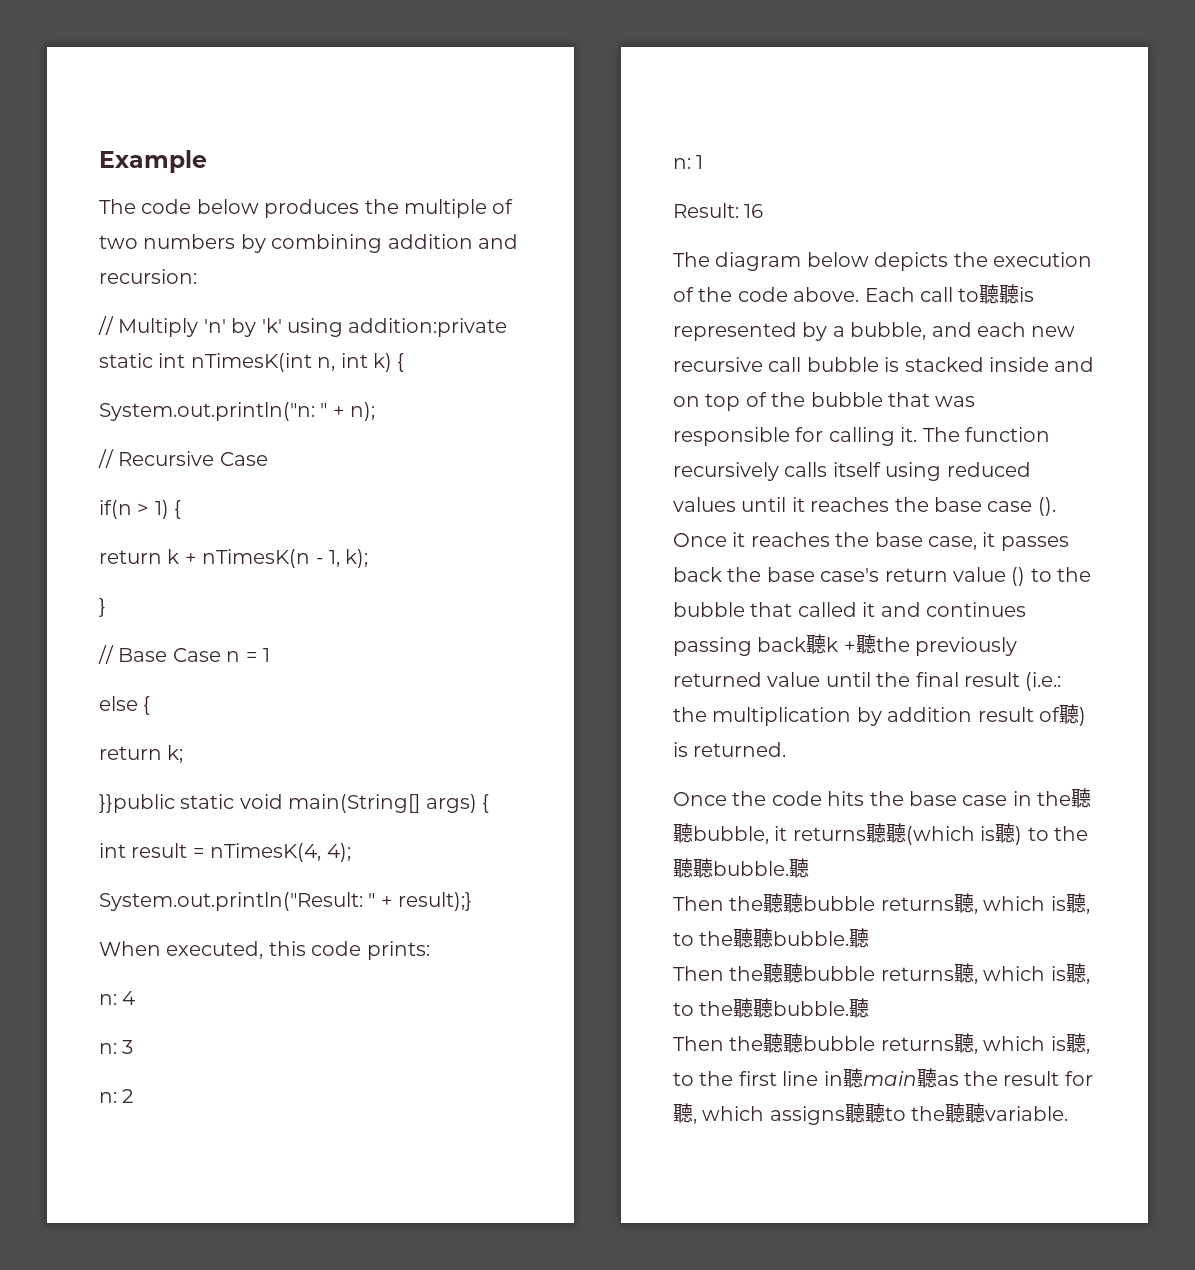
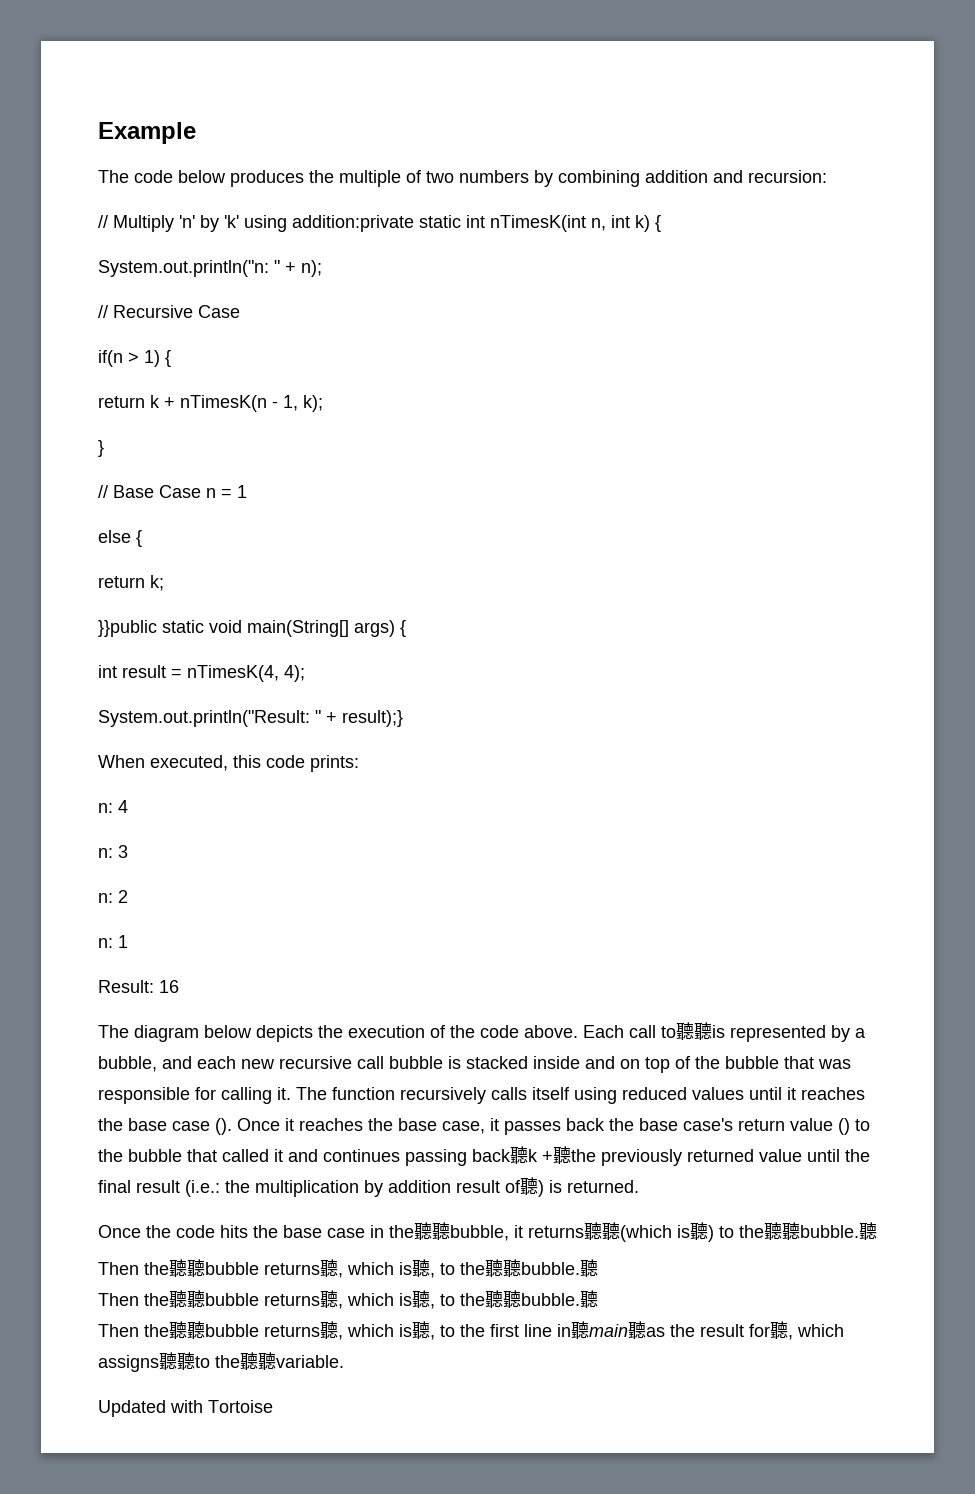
(1069, 1113) none -> [98,1400,273,1417] // Updated with Tortoise

